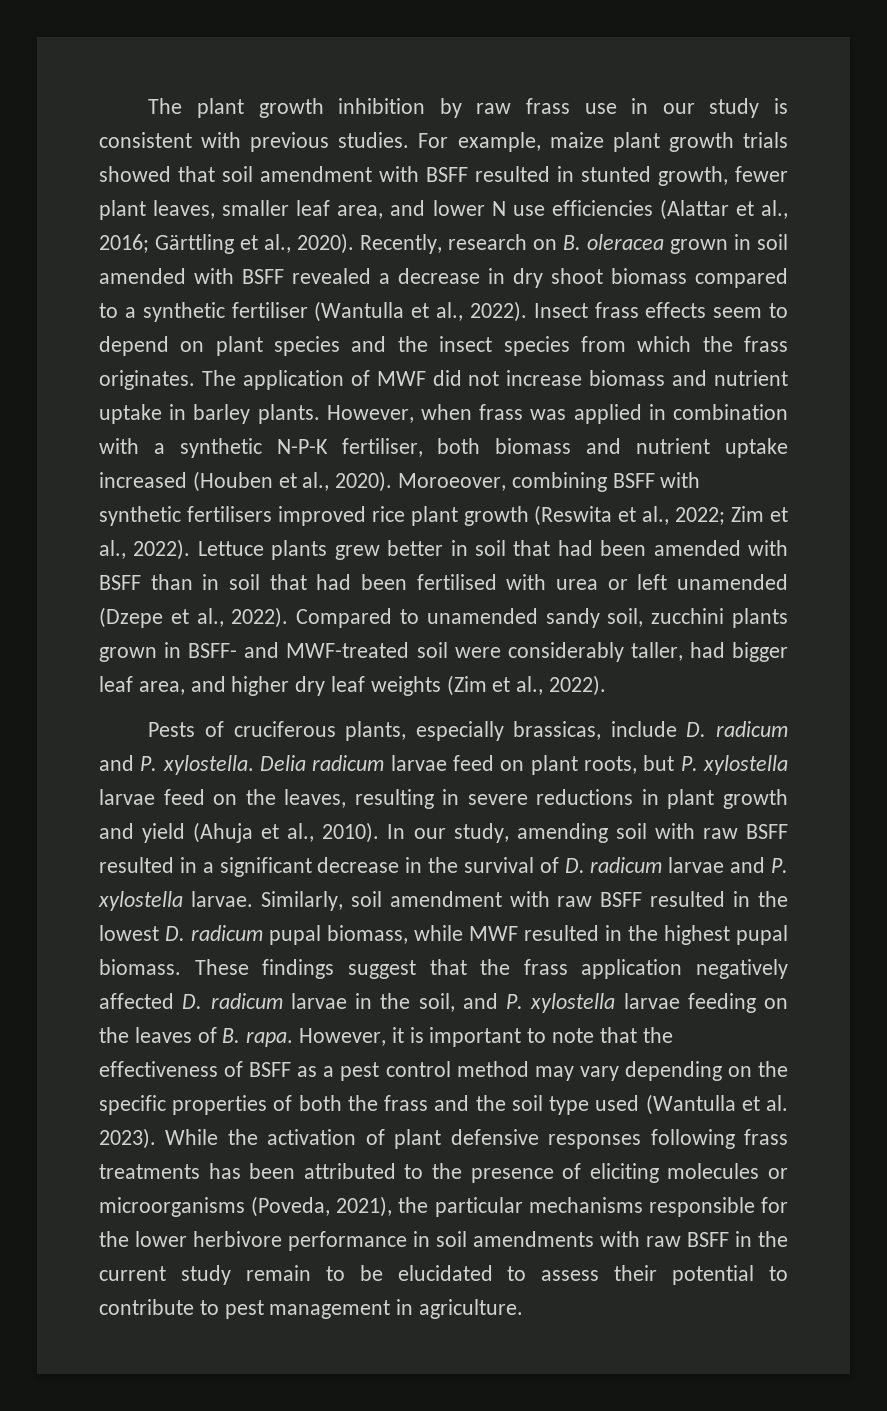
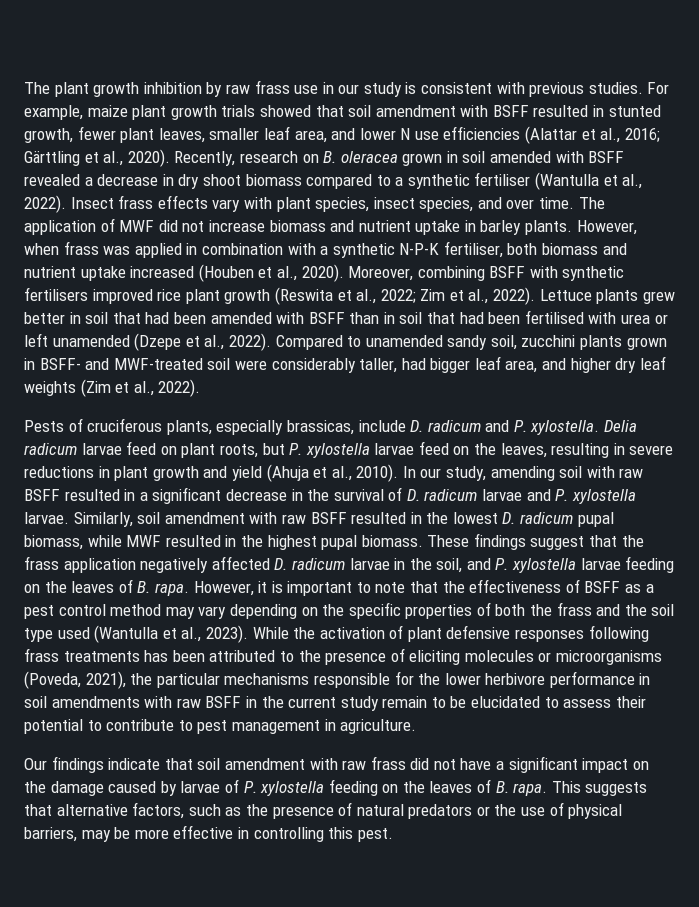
[713,303,788,318] [99,336,789,356] [99,370,195,390] seem to depend on plant species and the insect species from which the frass originates. -> [212,197,575,212] vary with plant species, insect species, and over time.
[398,473,507,491] Moroeover, -> [348,266,414,281] Moreover,
[766,1095,789,1111] al. -> [181,627,202,642] al.,
(524, 1309) none -> [24,756,649,773] [24,779,648,796] [24,802,623,819] [24,825,393,842] // Our findings indicate that soil amendment with raw frass did not have a significant impact on the damage caused by larvae of P. xylostella feeding on the leaves of B. rapa. This suggests that alternative factors, such as the presence of natural predators or the use of physical barriers, may be more effective in controlling this pest.

